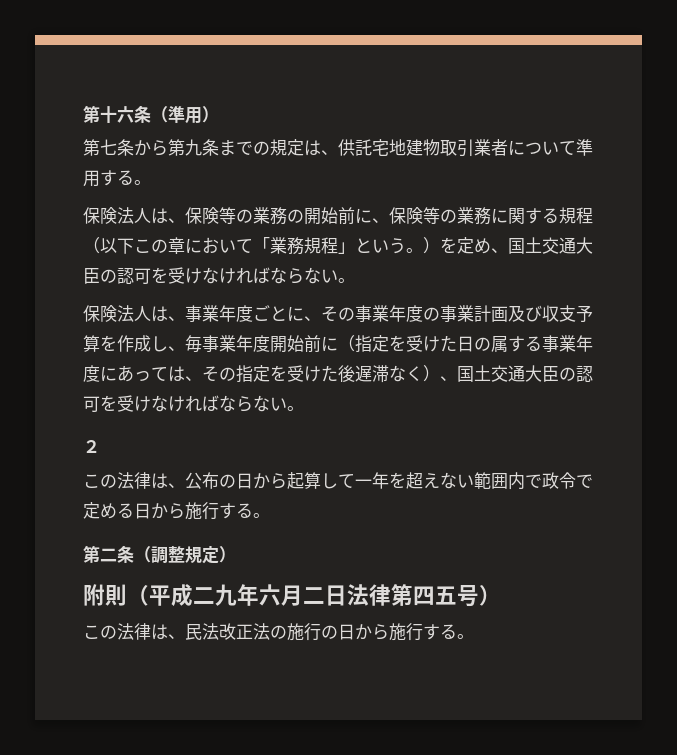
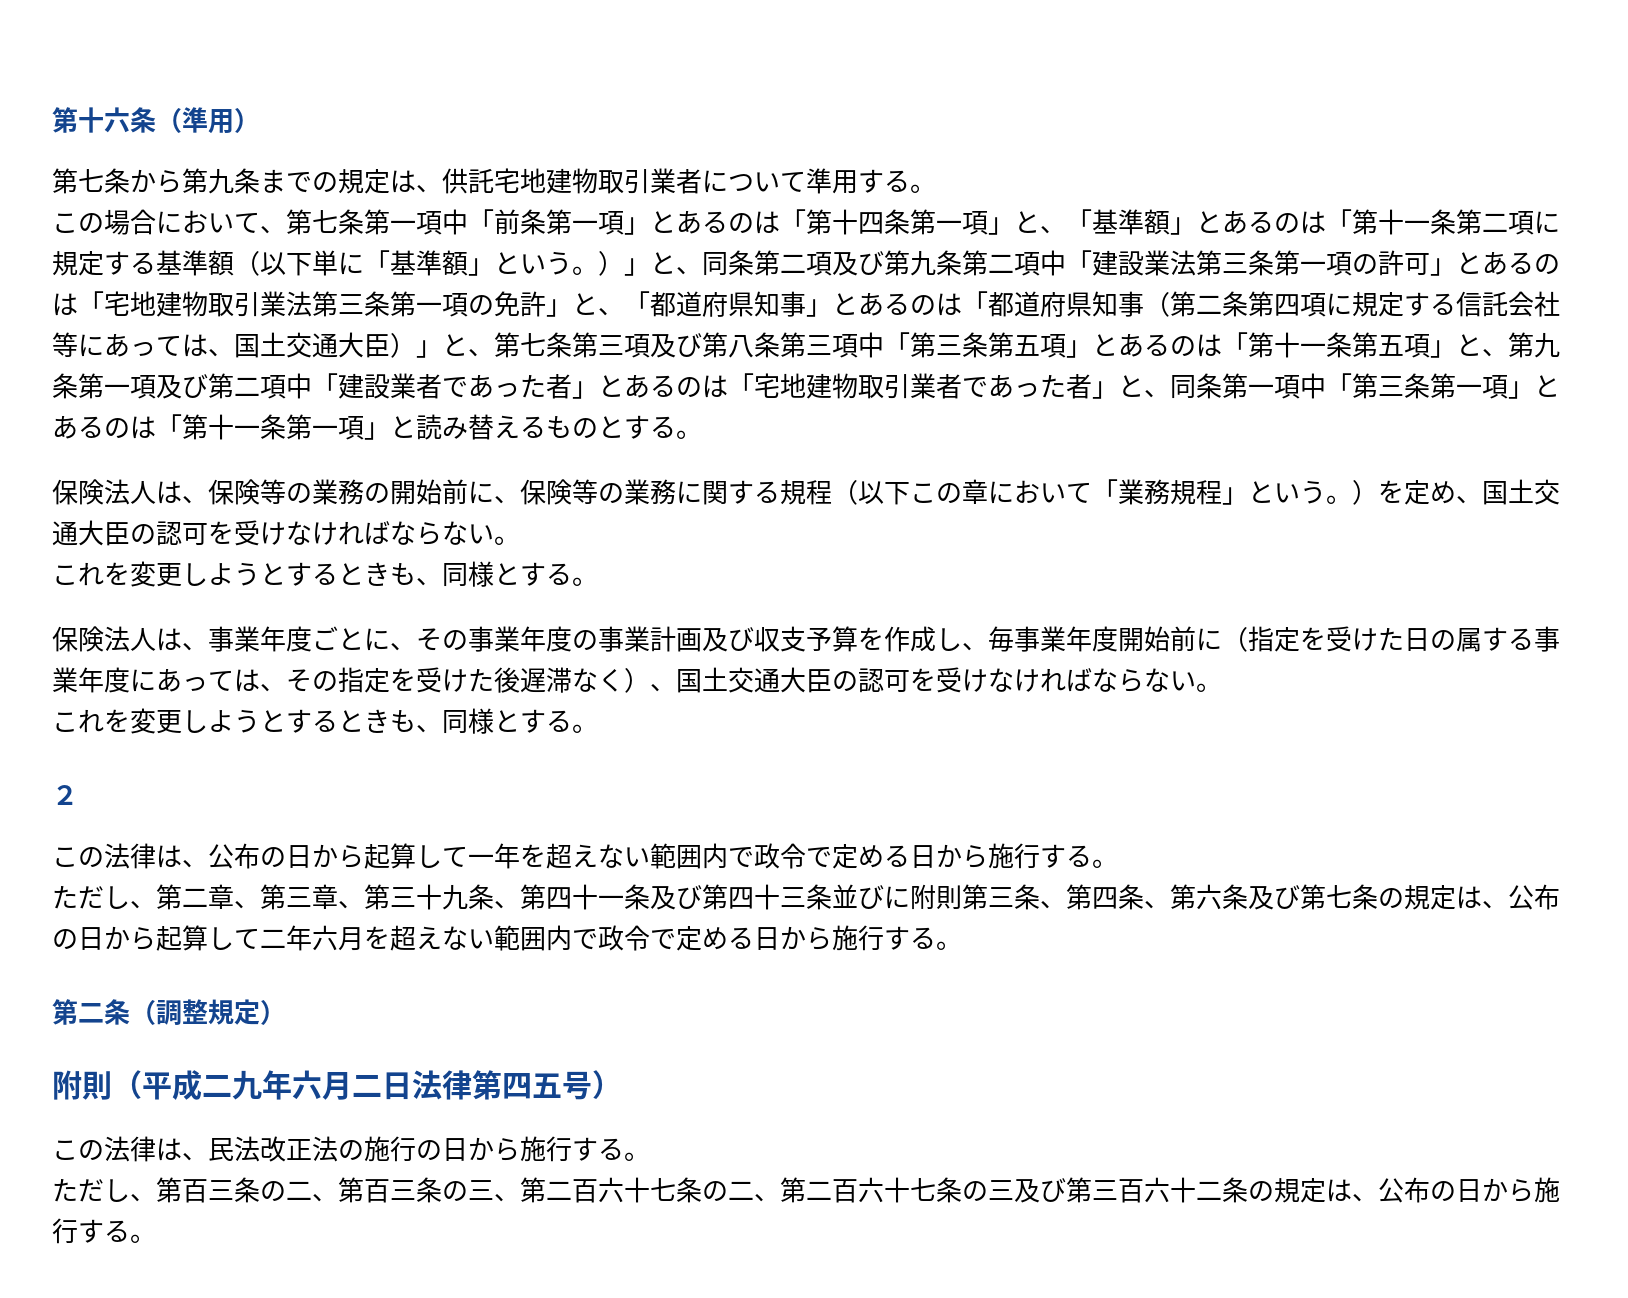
(151, 182) none -> [52,209,1560,235] [52,250,1560,276] [52,291,1560,317] [52,332,1560,358] [52,373,1560,399] [52,414,702,440] // この場合において、第七条第一項中「前条第一項」とあるのは「第十四条第一項」と、「基準額」とあるのは「第十一条第二項に規定する基準額（以下単に「基準額」という。）」と、同条第二項及び第九条第二項中「建設業法第三条第一項の許可」とあるのは「宅地建物取引業法第三条第一項の免許」と、「都道府県知事」とあるのは「都道府県知事（第二条第四項に規定する信託会社等にあっては、国土交通大臣）」と、第七条第三項及び第八条第三項中「第三条第五項」とあるのは「第十一条第五項」と、第九条第一項及び第二項中「建設業者であった者」とあるのは「宅地建物取引業者であった者」と、同条第一項中「第三条第一項」とあるのは「第十一条第一項」と読み替えるものとする。
(355, 280) none -> [52,561,598,587] // これを変更しようとするときも、同様とする。
(304, 408) none -> [52,708,598,734] // これを変更しようとするときも、同様とする。
(270, 515) none -> [52,884,1560,910] [52,925,962,951] // ただし、第二章、第三章、第三十九条、第四十一条及び第四十三条並びに附則第三条、第四条、第六条及び第七条の規定は、公布の日から起算して二年六月を超えない範囲内で政令で定める日から施行する。
(474, 636) none -> [52,1177,1560,1203] [52,1218,156,1244] // ただし、第百三条の二、第百三条の三、第二百六十七条の二、第二百六十七条の三及び第三百六十二条の規定は、公布の日から施行する。

